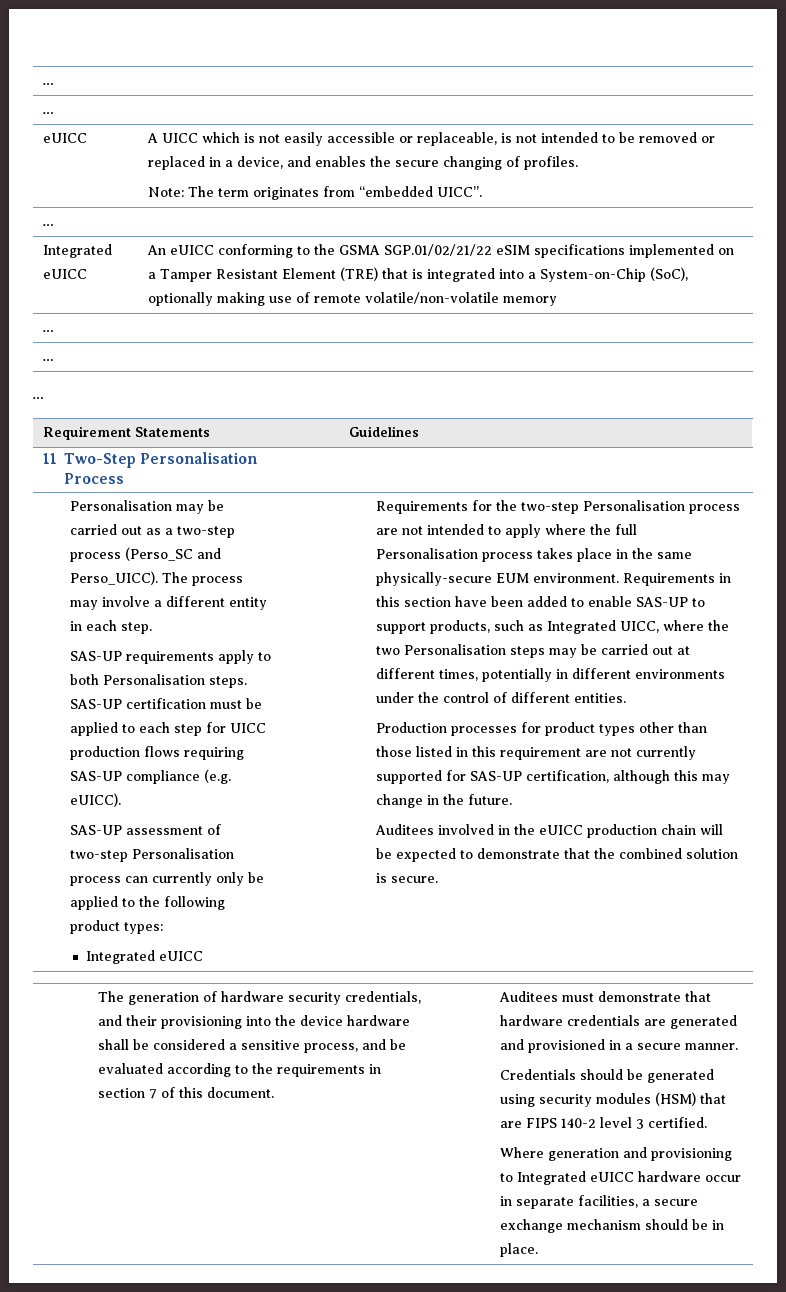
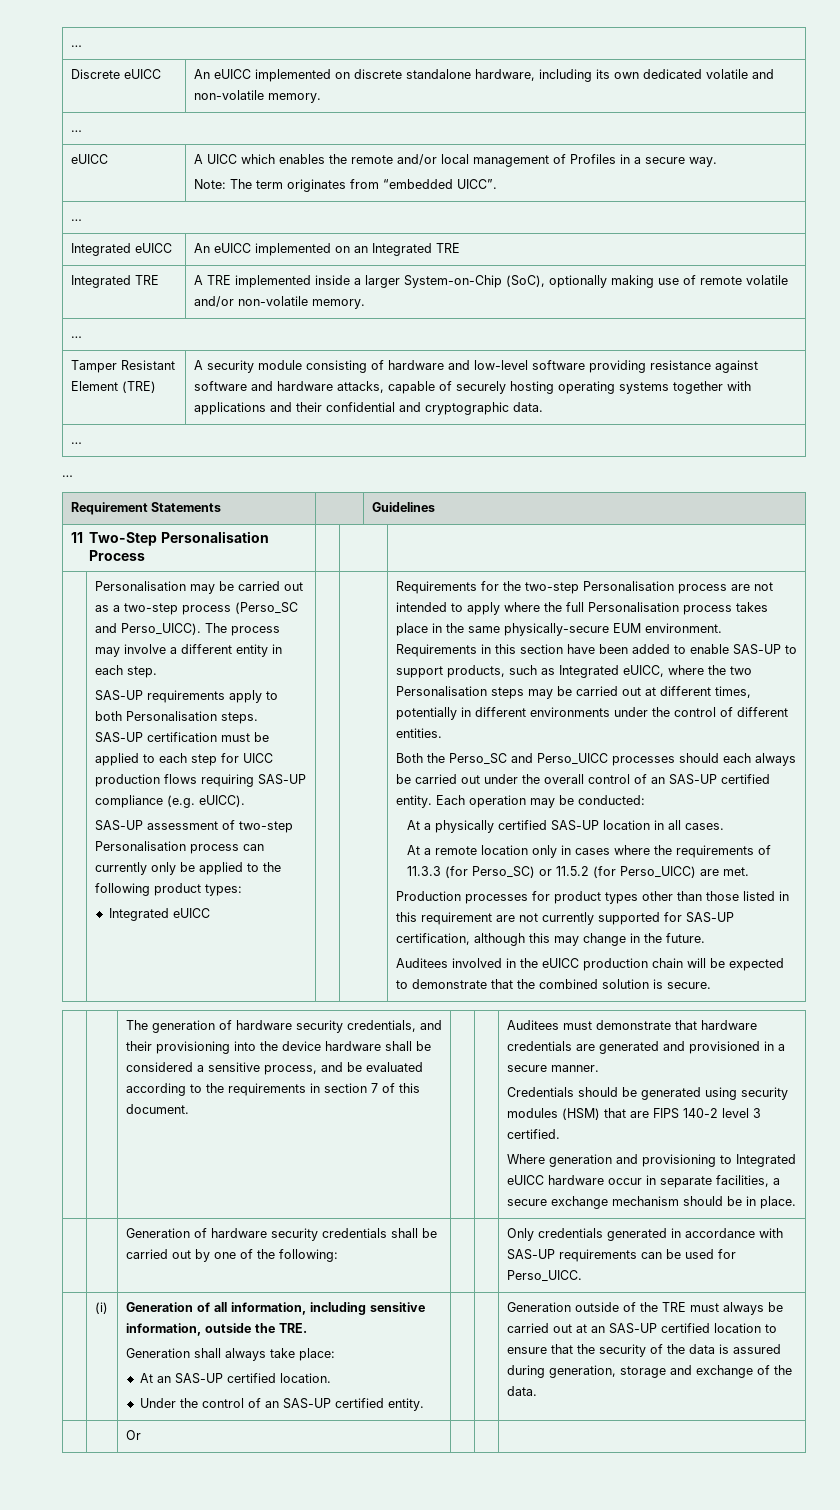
[43,83,55,85] … -> [70,45,82,47] [70,69,161,79] [193,69,774,82] [193,90,321,103] … // Discrete eUICC | An eUICC implemented on discrete standalone hardware, including its own dedicated volatile and non-volatile memory.
[244,132,716,146] [148,156,579,170] is not easily accessible or replaceable, is not intended to be removed or replaced in a device, and enables the secure changing of profiles. -> [278,154,717,167] enables the remote and/or local management of Profiles in a secure way.
[218,244,735,258] [148,267,537,282] conforming to the GSMA SGP.01/02/21/22 eSIM specifications implemented on a Tamper Resistant Element (TRE) that is integrated into a -> [254,243,460,256] [70,275,159,288] [193,275,400,288] implemented on an Integrated TRE // Integrated TRE | A TRE implemented inside a larger
[365,292,558,306] [43,330,55,332] volatile/non-volatile memory // … -> [745,275,788,285] [193,296,365,309] [70,336,82,338] [70,360,175,373] [70,381,156,393] [193,360,758,373] [193,381,751,394] [193,402,543,415] volatile and/or non-volatile memory. // … // Tamper Resistant Element (TRE) | A security module consisting of hardware and low-level software providing resistance against software and hardware attacks, capable of securely hosting operating systems together with applications and their confidential and cryptographic data.
[620,621,660,633] UICC, -> [622,665,664,677] eUICC,
(627, 698) none -> [395,753,796,766] [395,774,770,785] [395,795,645,808] [407,820,725,833] [407,845,772,858] [407,866,750,878] // Both the Perso_SC and Perso_UICC processes should each always be carried out under the overall control of an SAS-UP certified entity. Each operation may be conducted: // At a physically certified SAS-UP location in all cases. // At a remote location only in cases where the requirements of 11.3.3 (for Perso_SC) or 11.5.2 (for Perso_UICC) are met.
(539, 1250) none -> [125,1228,437,1241] [125,1249,338,1262] [506,1228,783,1241] [506,1249,736,1262] [506,1270,582,1282] [94,1302,108,1314] [125,1302,425,1315] [125,1323,307,1336] [125,1348,335,1361] [139,1373,331,1384] [139,1398,424,1411] [506,1302,783,1315] [506,1323,777,1334] [506,1344,781,1357] [506,1365,792,1378] [506,1386,537,1396] [125,1430,141,1440] // | | Generation of hardware security credentials shall be carried out by one of the following: | | | Only credentials generated in accordance with SAS-UP requirements can be used for Perso_UICC. // | (i) | Generation of all information, including sensitive information, outside the TRE. // Generation shall always take place: // At an SAS-UP certified location. // Under the control of an SAS-UP certified entity. | | | Generation outside of the TRE must always be carried out at an SAS-UP certified location to ensure that the security of the data is assured during generation, storage and exchange of the data. // | | Or | | |

